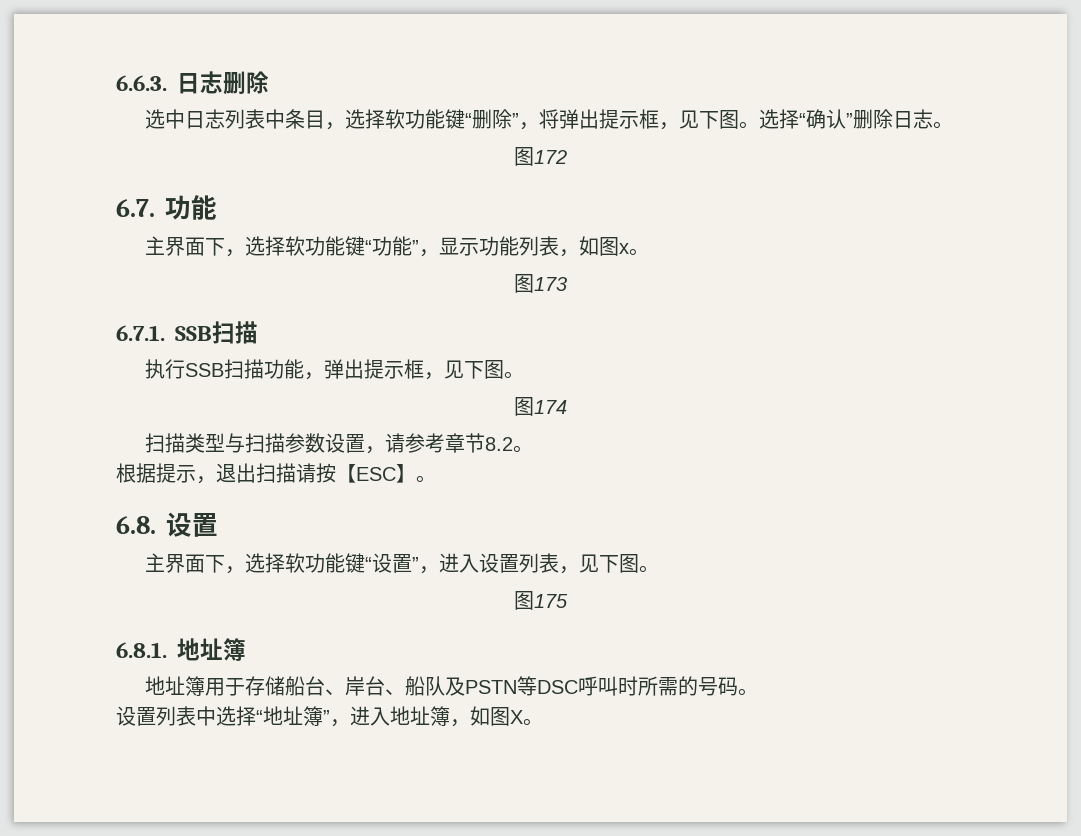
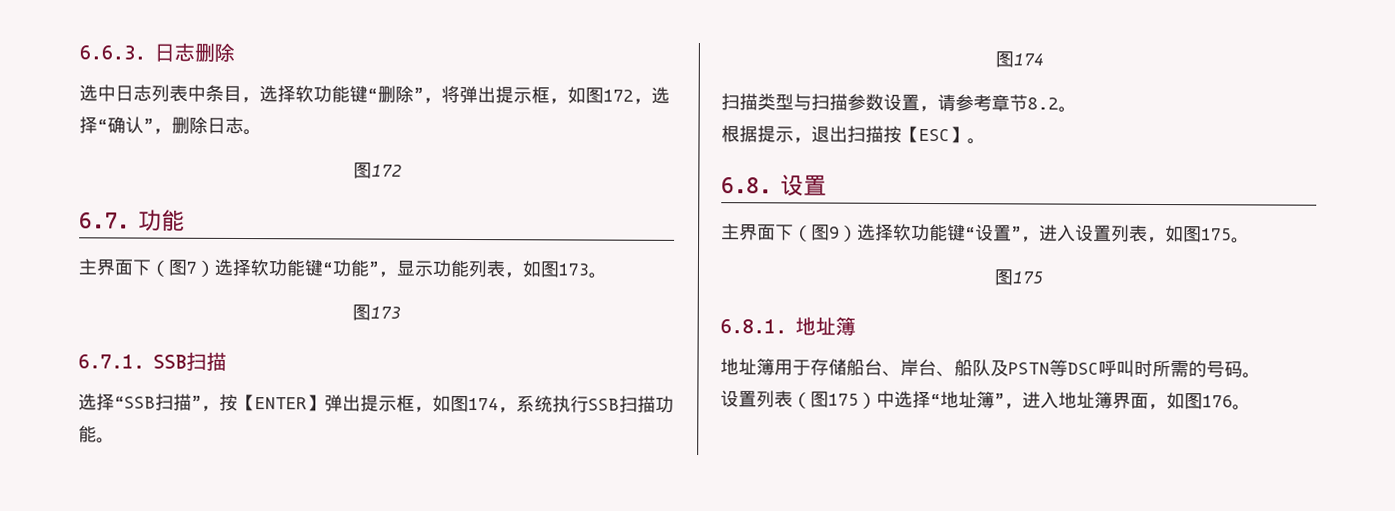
[678,110,759,129] 见下图。 -> [567,86,652,105] 如图172，
(853, 120) none -> [153,128,172,135] ，
[224,249,245,257] ， -> [150,259,215,277] （图7）
[618,243,629,254] x -> [558,263,589,276] 173
[144,359,504,380] 执行SSB扫描功能，弹出提示框，见下图 -> [78,393,674,414] [78,425,97,443] 选择“SSB扫描”，按【ENTER】弹出提示框，如图174，系统执行SSB扫描功能
[296,463,316,483] 请 -> (884, 134) none
[224,566,245,574] ， -> [793,224,858,242] （图9）
[578,554,639,573] 见下图 -> [1165,225,1232,243] 如图175
(196, 716) none -> [792,391,877,409] （图175）
[450,706,523,727] ，如图X -> [1112,392,1233,411] 界面，如图176

